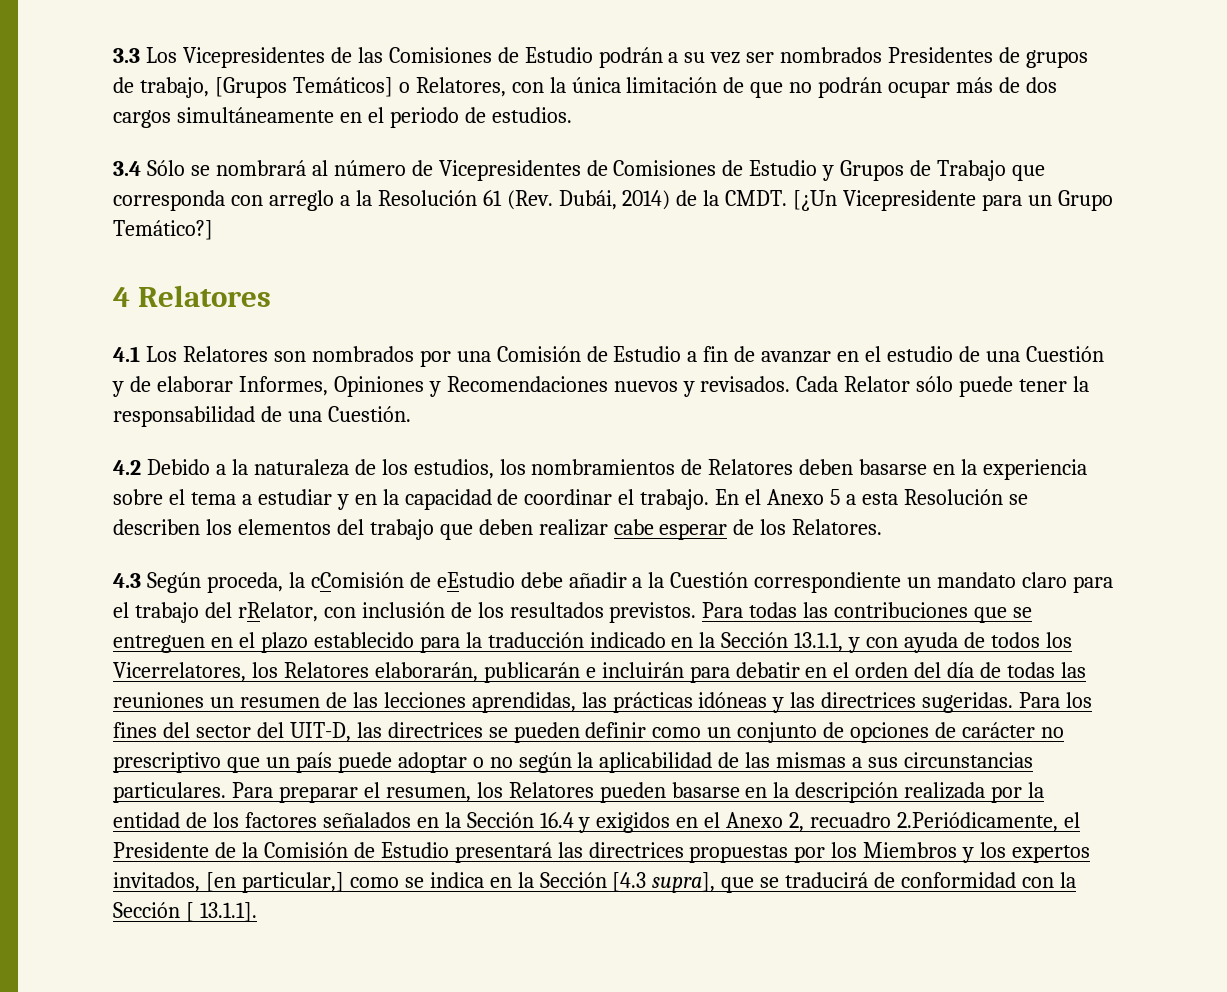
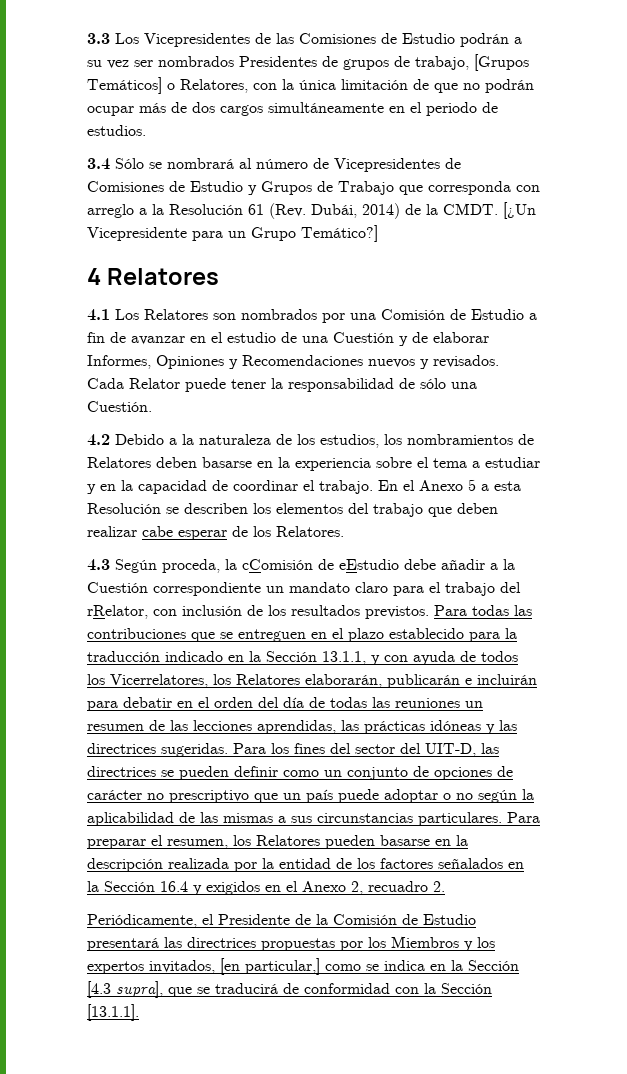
[916,376,954,392] sólo -> (180, 383) none
(282, 414) none -> [420,378,446,389] sólo
[897,812,1059,832] 2.Periódicamente, -> [433,881,445,892] [87,914,197,928] 2. // Periódicamente,
[185,902,257,922] [ 13.1.1]. -> [87,1004,139,1021] [13.1.1].

